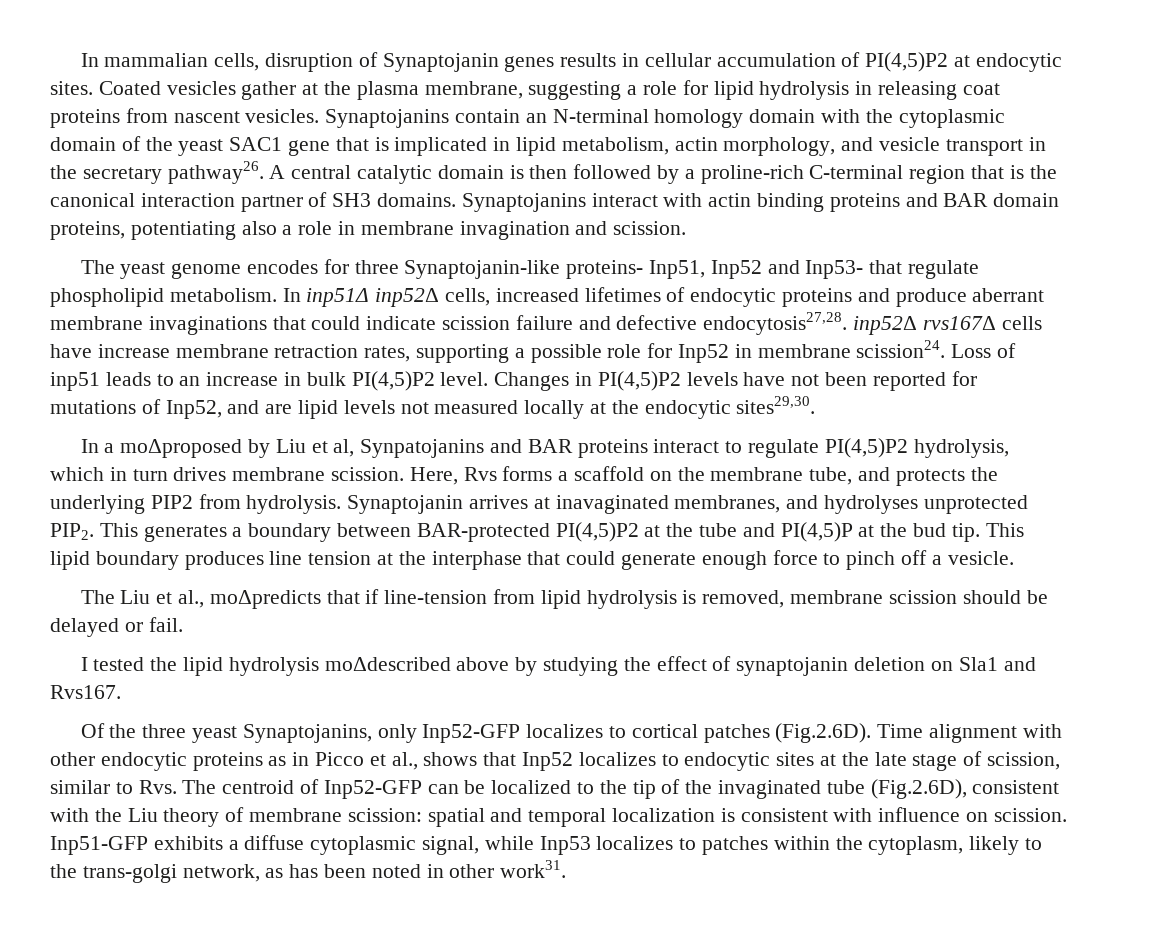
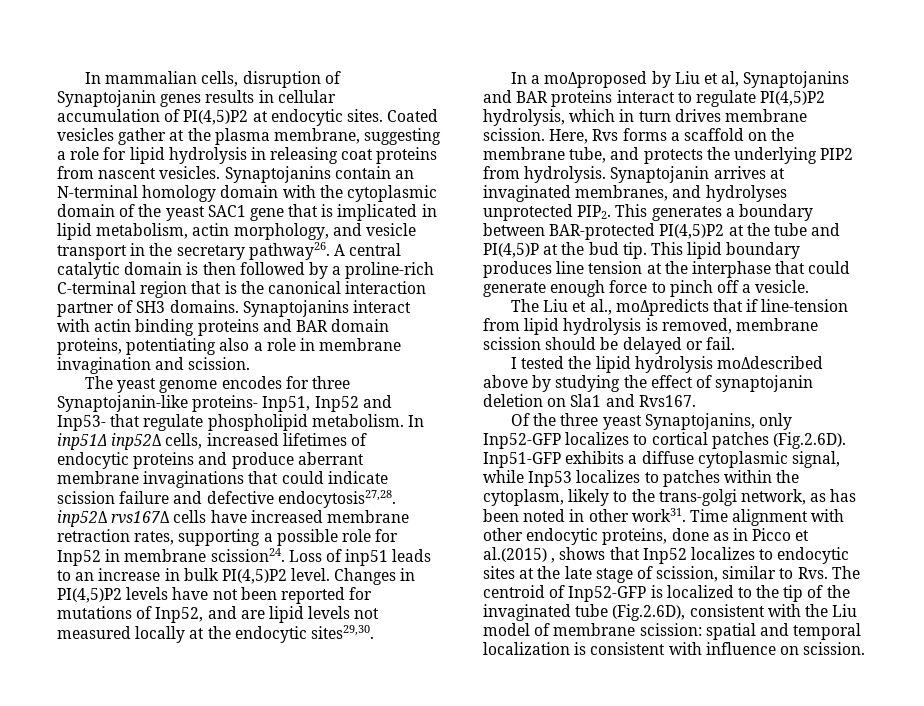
[97,344,170,358] increase -> [250,510,323,523] increased
[360,439,485,458] Synpatojanins -> [743,71,850,88] Synaptojanins
[555,495,669,514] inavaginated -> [483,185,571,202] invaginated
[877,724,1062,743] [50,751,1061,771] [50,779,1060,799] [50,807,1067,827] Time alignment with other endocytic proteins as in Picco et al., shows that Inp52 localizes to endocytic sites at the late stage of scission, similar to Rvs. The centroid of Inp52-GFP can be localized to the tip of the invaginated tube (Fig.2.6D), consistent with the Liu theory of membrane scission: spatial and temporal localization is consistent with influence on scission. -> (846, 440) none
(567, 869) none -> [689,509,845,526] [483,528,810,545] [483,547,850,564] [483,566,860,583] [483,585,850,602] [483,604,858,621] [483,623,862,640] [483,642,866,655] Time alignment with other endocytic proteins, done as in Picco et al.(2015) , shows that Inp52 localizes to endocytic sites at the late stage of scission, similar to Rvs. The centroid of Inp52-GFP is localized to the tip of the invaginated tube (Fig.2.6D), consistent with the Liu model of membrane scission: spatial and temporal localization is consistent with influence on scission.

